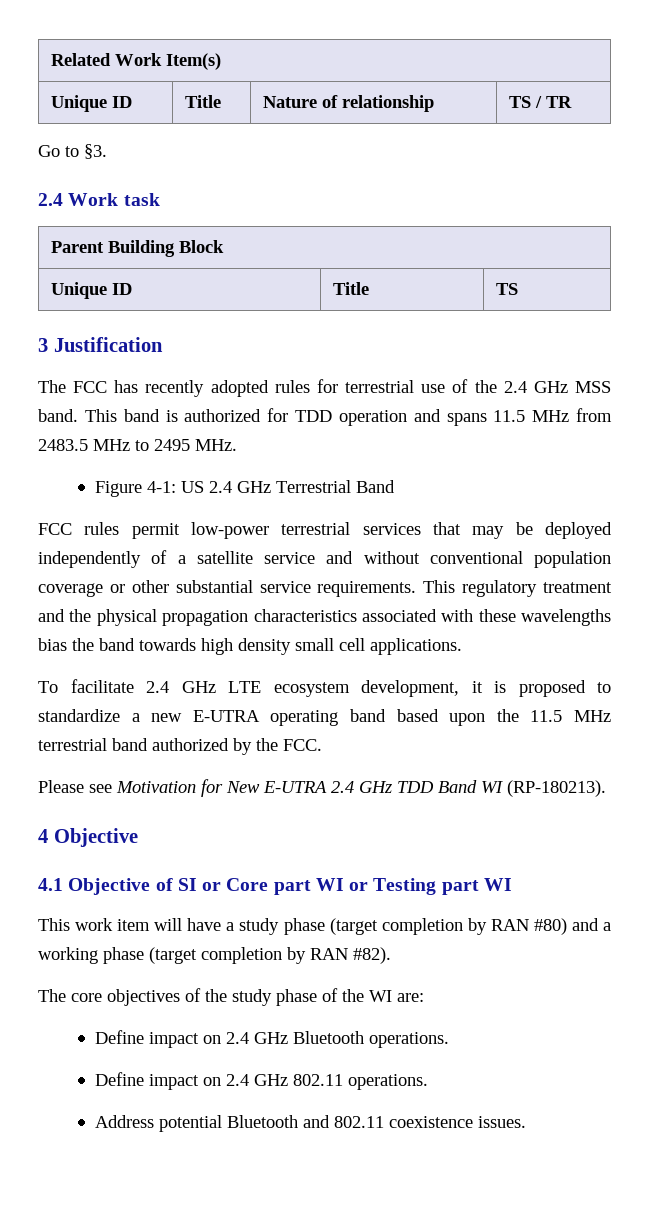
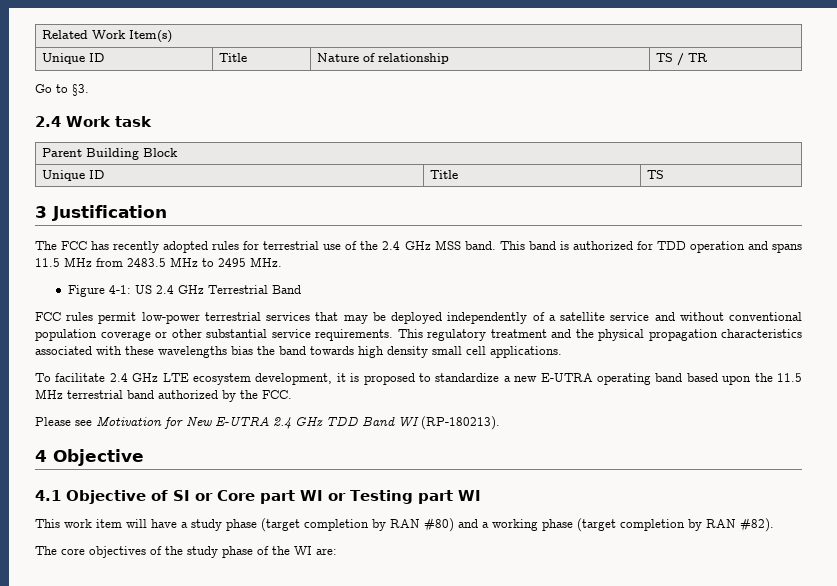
[94,1030,449,1048] [94,1072,428,1090] [94,1115,526,1132] // Define impact on 2.4 GHz Bluetooth operations. // Define impact on 2.4 GHz 802.11 operations. // Address potential Bluetooth and 802.11 coexistence issues. -> (337, 551) none

